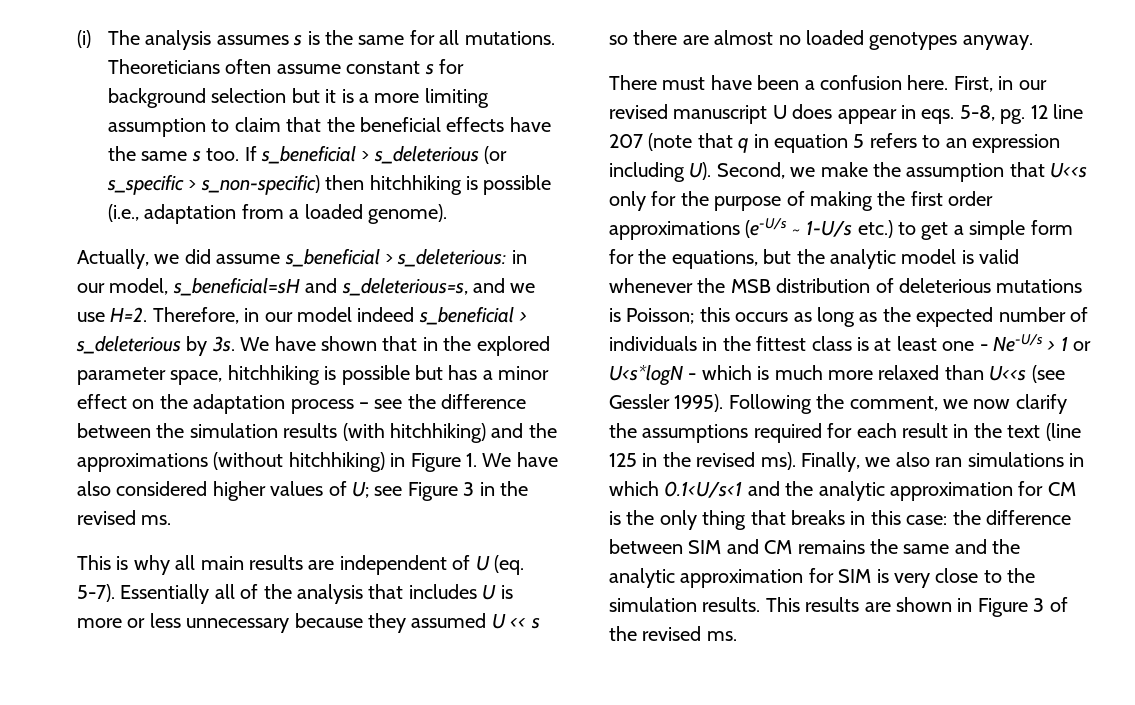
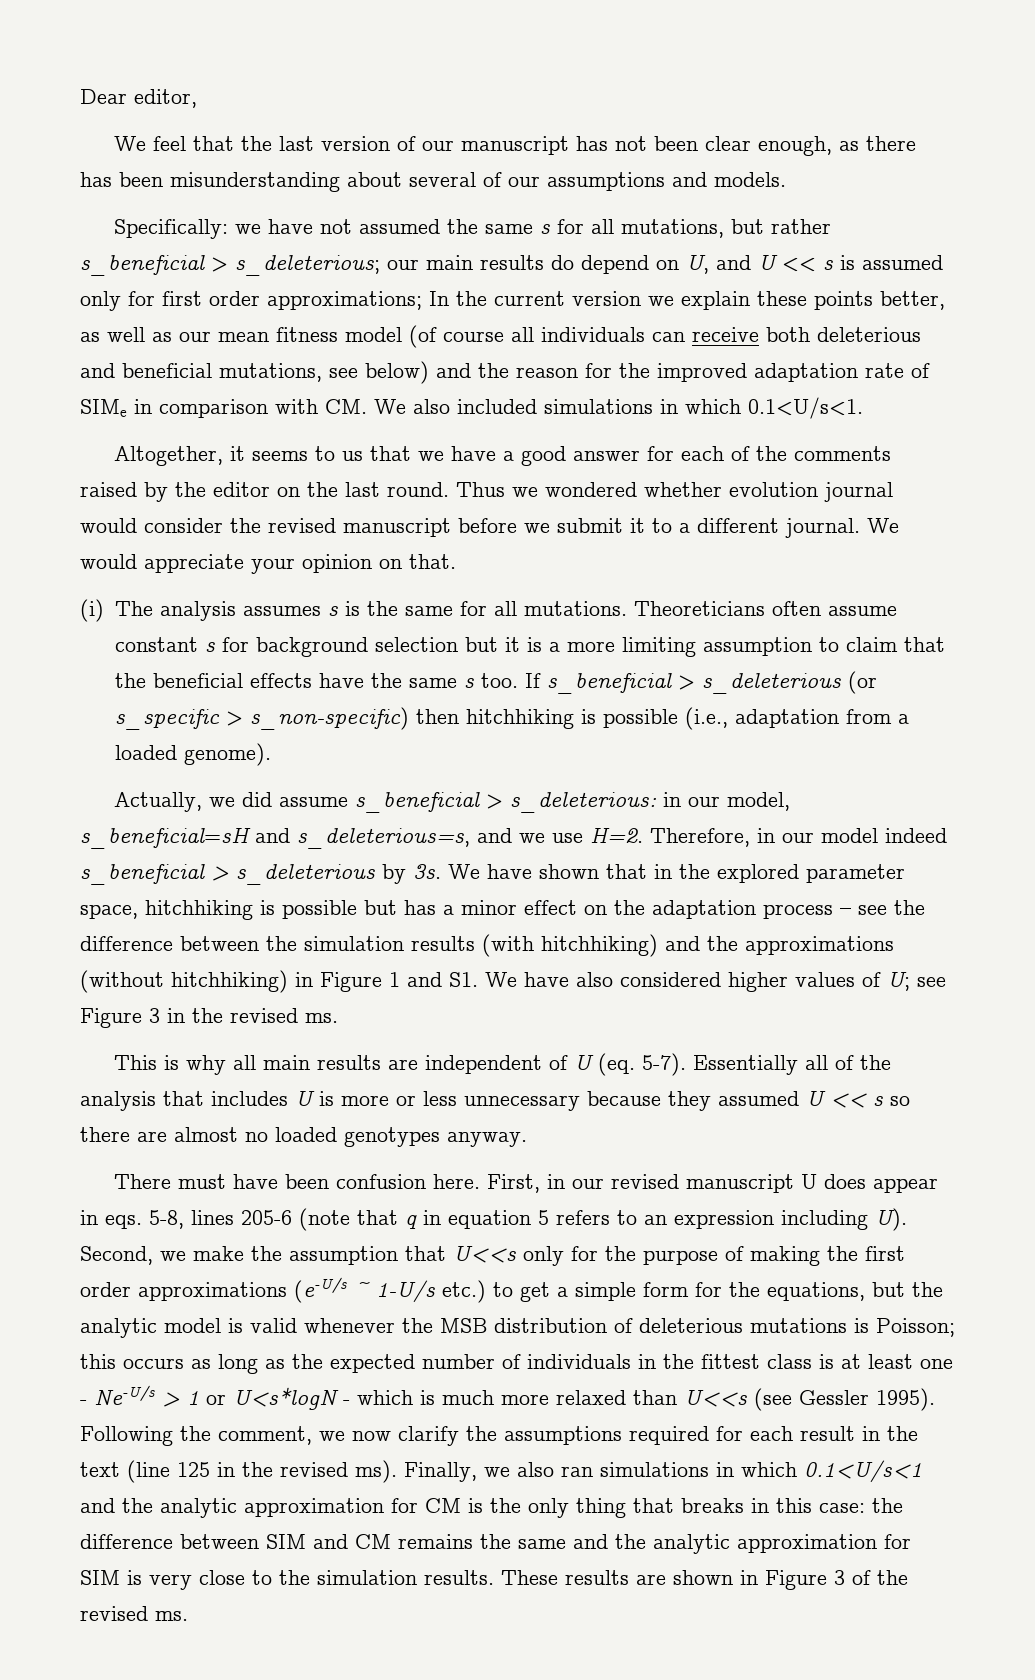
(77, 39) none -> [80,89,197,108] [114,136,917,156] [80,172,786,192] [114,219,832,239] [80,254,943,276] [80,291,945,311] [80,325,921,348] [80,361,930,384] [80,397,863,419] [114,446,892,466] [80,482,893,502] [80,518,899,538] [80,554,456,574] Dear editor, // We feel that the last version of our manuscript has not been clear enough, as there has been misunderstanding about several of our assumptions and models. // Specifically: we have not assumed the same s for all mutations, but rather s_beneficial > s_deleterious; our main results do depend on U, and U << s is assumed only for first order approximations; In the current version we explain these points better, as well as our mean fitness model (of course all individuals can receive both deleterious and beneficial mutations, see below) and the reason for the improved adaptation rate of SIMe in comparison with CM. We also included simulations in which 0.1<U/s<1. // Altogether, it seems to us that we have a good answer for each of the comments raised by the editor on the last round. Thus we wondered whether evolution journal would consider the revised manuscript before we submit it to a different journal. We would appreciate your opinion on that. //
[465,453,477,467] 1. -> [389,972,478,987] 1 and S1.
[804,80,815,90] a -> (330, 1181) none
[1000,104,1083,124] [609,134,643,148] pg. 12 line 207 -> [191,1210,292,1225] lines 205-6
[765,597,800,612] This -> [501,1570,558,1585] These

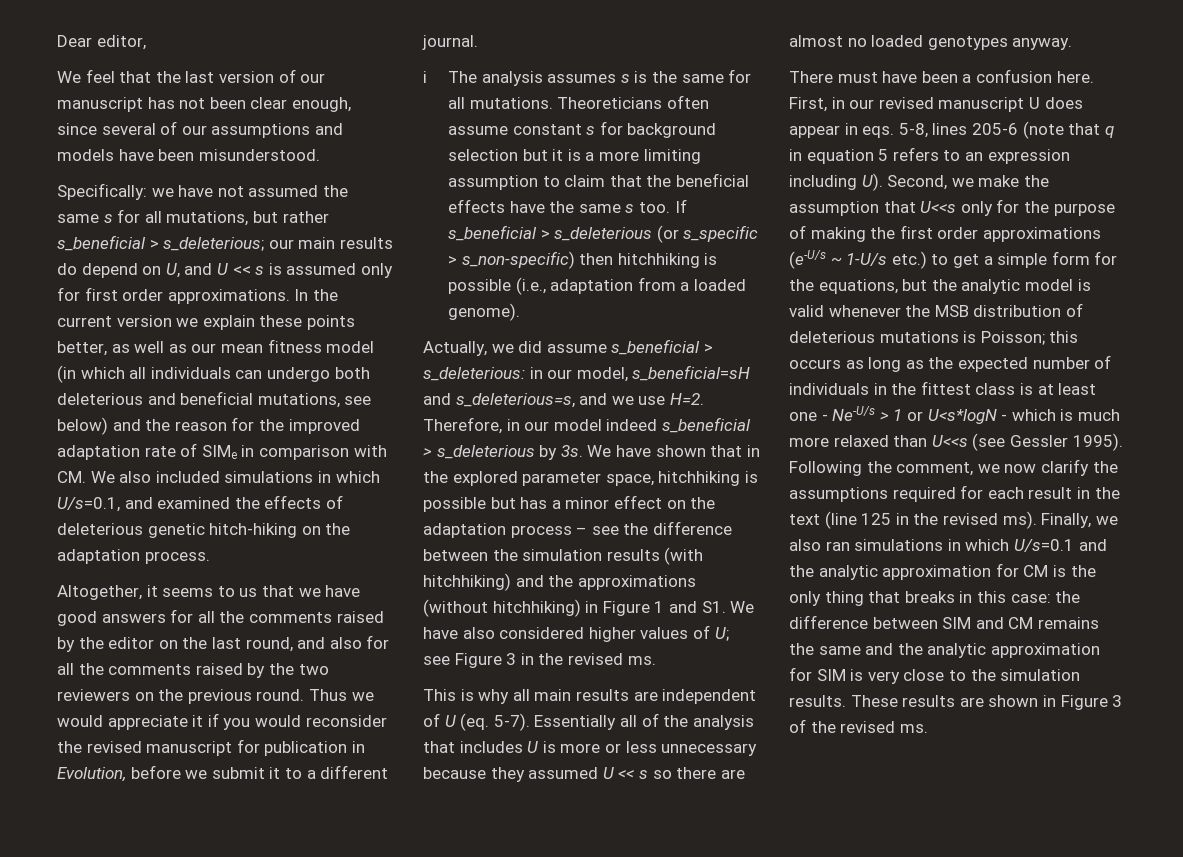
[839,136,917,151] [80,172,402,192] as there has been misunderstanding about -> [57,123,97,135] since
[714,172,786,187] models. -> [57,149,320,161] models have been misunderstood.
[267,291,422,310] approximations; -> [167,289,290,304] approximations.
[409,325,504,348] (of course -> [57,365,125,383] (in which
[692,327,759,342] receive -> [266,367,330,382] undergo
[748,397,863,419] 0.1<U/s<1. -> [57,495,343,512] [57,523,351,538] [57,549,210,564] U/s=0.1, and examined the effects of deleterious genetic hitch-hiking on the adaptation process.
[503,446,751,466] a good answer for each of -> [57,609,215,626] good answers for all
[387,482,893,502] [80,518,451,537] round. Thus we wondered whether evolution journal would consider the revised manuscript -> [245,635,390,652] [57,663,329,678] [57,689,374,704] [57,713,387,730] [57,739,365,756] [57,767,126,782] round, and also for all the comments raised by the two reviewers on the previous round. Thus we would appreciate it if you would reconsider the revised manuscript for publication in Evolution,
[867,518,899,533] [80,554,456,574] [80,599,104,622] We would appreciate your opinion on that. // (i) -> [423,71,427,83] // i
(330, 1181) none -> [962,74,972,83] a
[804,1460,922,1482] 0.1<U/s<1 -> [1013,539,1074,552] U/s=0.1

